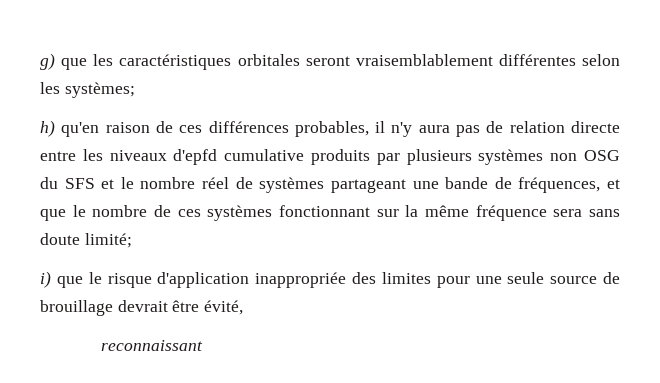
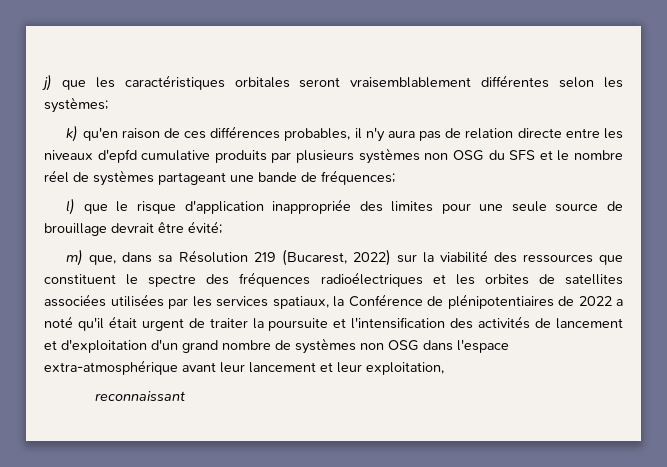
[40,53,55,70] g) -> [42,74,52,91] j)
[40,120,55,137] h) -> [66,125,79,142] k)
[518,177,621,193] [40,205,620,221] [40,233,132,248] [40,271,51,288] fréquences, et que le nombre de ces systèmes fonctionnant sur la même fréquence sera sans doute limité; // i) -> [321,170,395,185] [66,198,76,215] fréquences; // l)
[204,300,244,315] évité, -> [188,221,222,234] [66,249,623,266] [44,272,624,287] [44,294,623,309] [44,316,623,331] [44,338,509,354] [44,360,444,375] évité; // m) que, dans sa Résolution 219 (Bucarest, 2022) sur la viabilité des ressources que constituent le spectre des fréquences radioélectriques et les orbites de satellites associées utilisées par les services spatiaux, la Conférence de plénipotentiaires de 2022 a noté qu'il était urgent de traiter la poursuite et l'intensification des activités de lancement et d'exploitation d'un grand nombre de systèmes non OSG dans l'espace extra-atmosphérique avant leur lancement et leur exploitation,

